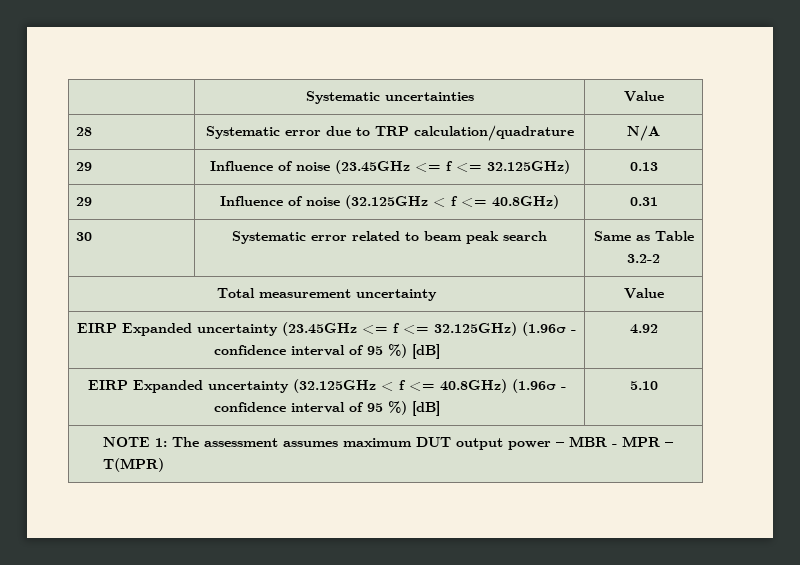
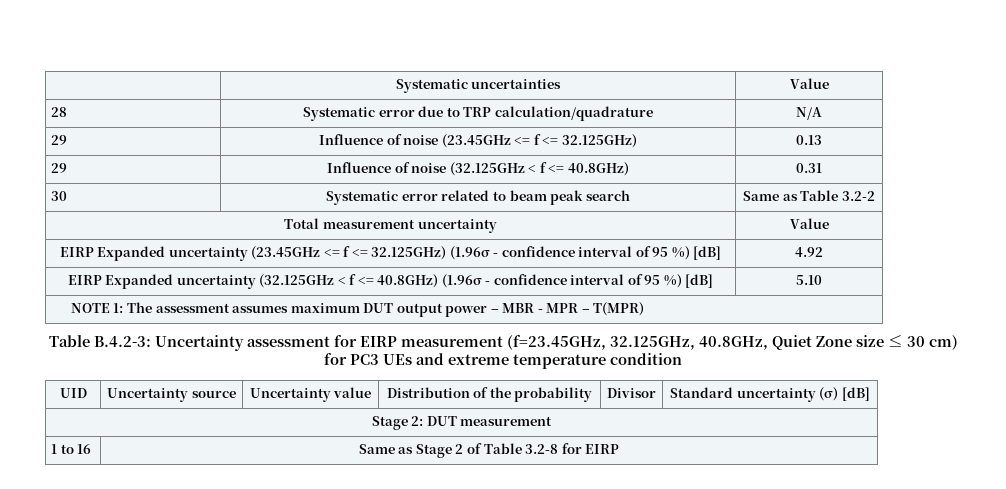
(164, 465) none -> [48,335,958,351] [324,353,682,369] [59,388,87,398] [107,388,236,402] [249,387,372,402] [386,387,593,402] [607,388,656,398] [670,387,870,402] [371,416,553,430] [51,444,92,454] [358,443,620,458] // Table B.4.2-3: Uncertainty assessment for EIRP measurement (f=23.45GHz, 32.125GHz, 40.8GHz, Quiet Zone size ≤ 30 cm) for PC3 UEs and extreme temperature condition // UID | Uncertainty source | Uncertainty value | Distribution of the probability | Divisor | Standard uncertainty (σ) [dB] // Stage 2: DUT measurement // 1 to 16 | Same as Stage 2 of Table 3.2-8 for EIRP

